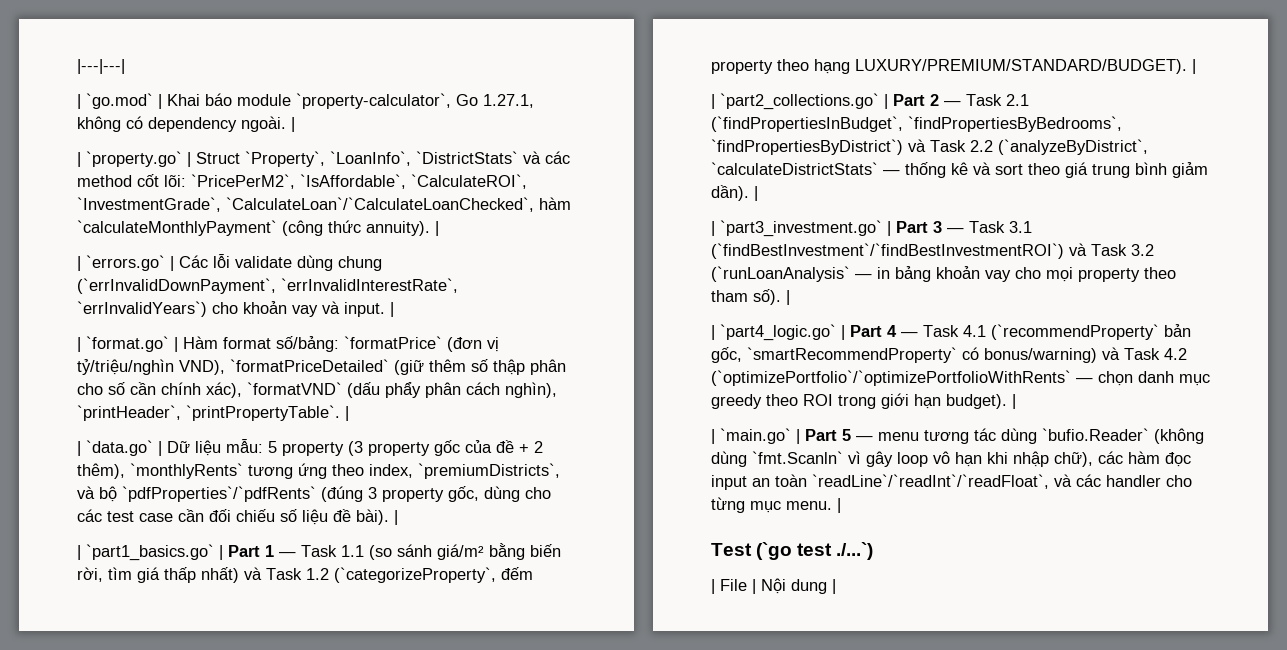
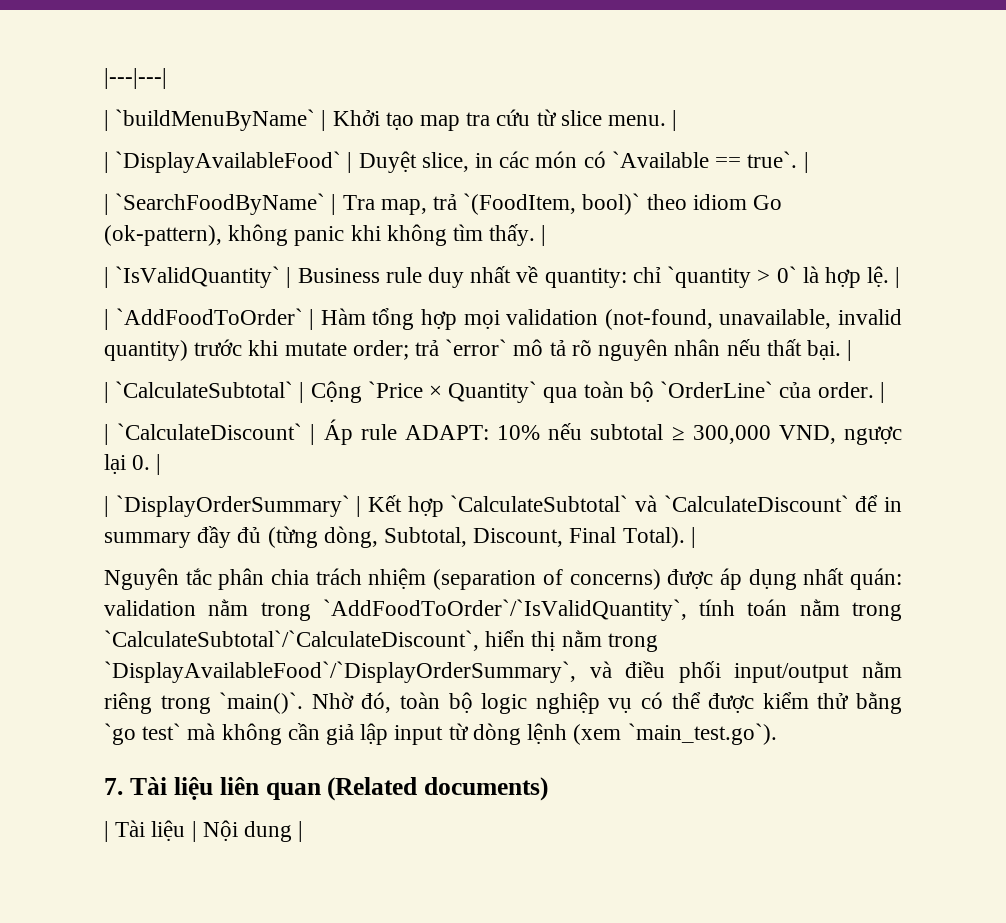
[86,93,534,109] [77,116,295,132] [77,151,570,167] [77,174,527,189] [77,197,571,212] [77,220,439,236] [77,254,382,271] [77,278,458,294] [77,301,394,317] [77,336,499,352] [77,359,566,375] [77,382,557,398] [77,405,349,421] [77,439,543,456] [77,463,560,479] [77,486,551,502] [77,509,398,525] [77,543,561,561] [77,567,533,583] [711,59,1196,74] [711,93,1029,110] [711,116,1122,132] [711,139,1148,155] [711,162,1208,178] [711,185,758,201] [711,220,1032,237] [711,243,1154,259] [711,266,1176,282] [711,289,790,305] [711,324,1191,341] [711,347,1187,363] [711,370,1210,386] [711,393,1016,409] [711,428,1204,444] [711,451,1191,467] [711,474,1192,490] [711,497,841,513] [711,542,874,560] [711,579,747,594] `go.mod` | Khai báo module `property-calculator`, Go 1.27.1, không có dependency ngoài. | // | `property.go` | Struct `Property`, `LoanInfo`, `DistrictStats` và các method cốt lõi: `PricePerM2`, `IsAffordable`, `CalculateROI`, `InvestmentGrade`, `CalculateLoan`/`CalculateLoanChecked`, hàm `calculateMonthlyPayment` (công thức annuity). | // | `errors.go` | Các lỗi validate dùng chung (`errInvalidDownPayment`, `errInvalidInterestRate`, `errInvalidYears`) cho khoản vay và input. | // | `format.go` | Hàm format số/bảng: `formatPrice` (đơn vị tỷ/triệu/nghìn VND), `formatPriceDetailed` (giữ thêm số thập phân cho số cần chính xác), `formatVND` (dấu phẩy phân cách nghìn), `printHeader`, `printPropertyTable`. | // | `data.go` | Dữ liệu mẫu: 5 property (3 property gốc của đề + 2 thêm), `monthlyRents` tương ứng theo index, `premiumDistricts`, và bộ `pdfProperties`/`pdfRents` (đúng 3 property gốc, dùng cho các test case cần đối chiếu số liệu đề bài). | // | `part1_basics.go` | Part 1 — Task 1.1 (so sánh giá/m² bằng biến rời, tìm giá thấp nhất) và Task 1.2 (`categorizeProperty`, đếm property theo hạng LUXURY/PREMIUM/STANDARD/BUDGET). | // | `part2_collections.go` | Part 2 — Task 2.1 (`findPropertiesInBudget`, `findPropertiesByBedrooms`, `findPropertiesByDistrict`) và Task 2.2 (`analyzeByDistrict`, `calculateDistrictStats` — thống kê và sort theo giá trung bình giảm dần). | // | `part3_investment.go` | Part 3 — Task 3.1 (`findBestInvestment`/`findBestInvestmentROI`) và Task 3.2 (`runLoanAnalysis` — in bảng khoản vay cho mọi property theo tham số). | // | `part4_logic.go` | Part 4 — Task 4.1 (`recommendProperty` bản gốc, `smartRecommendProperty` có bonus/warning) và Task 4.2 (`optimizePortfolio`/`optimizePortfolioWithRents` — chọn danh mục greedy theo ROI trong giới hạn budget). | // | `main.go` | Part 5 — menu tương tác dùng `bufio.Reader` (không dùng `fmt.Scanln` vì gây loop vô hạn khi nhập chữ), các hàm đọc input an toàn `readLine`/`readInt`/`readFloat`, và các handler cho từng mục menu. | // Test (`go test ./...`) // | File -> [115,109,678,131] [104,151,809,173] [104,193,783,215] [104,224,547,246] [104,266,901,288] [104,308,903,330] [104,339,853,361] [104,381,885,403] [104,419,902,445] [104,454,162,475] [104,495,902,517] [104,526,696,548] [104,568,903,590] [104,599,903,621] [104,630,658,652] [104,661,903,683] [104,692,903,714] [104,723,777,745] [104,777,549,801] [104,820,186,842] `buildMenuByName` | Khởi tạo map tra cứu từ slice menu. | // | `DisplayAvailableFood` | Duyệt slice, in các món có `Available == true`. | // | `SearchFoodByName` | Tra map, trả `(FoodItem, bool)` theo idiom Go (ok-pattern), không panic khi không tìm thấy. | // | `IsValidQuantity` | Business rule duy nhất về quantity: chỉ `quantity > 0` là hợp lệ. | // | `AddFoodToOrder` | Hàm tổng hợp mọi validation (not-found, unavailable, invalid quantity) trước khi mutate order; trả `error` mô tả rõ nguyên nhân nếu thất bại. | // | `CalculateSubtotal` | Cộng `Price × Quantity` qua toàn bộ `OrderLine` của order. | // | `CalculateDiscount` | Áp rule ADAPT: 10% nếu subtotal ≥ 300,000 VND, ngược lại 0. | // | `DisplayOrderSummary` | Kết hợp `CalculateSubtotal` và `CalculateDiscount` để in summary đầy đủ (từng dòng, Subtotal, Discount, Final Total). | // Nguyên tắc phân chia trách nhiệm (separation of concerns) được áp dụng nhất quán: validation nằm trong `AddFoodToOrder`/`IsValidQuantity`, tính toán nằm trong `CalculateSubtotal`/`CalculateDiscount`, hiển thị nằm trong `DisplayAvailableFood`/`DisplayOrderSummary`, và điều phối input/output nằm riêng trong `main()`. Nhờ đó, toàn bộ logic nghiệp vụ có thể được kiểm thử bằng `go test` mà không cần giả lập input từ dòng lệnh (xem `main_test.go`). // 7. Tài liệu liên quan (Related documents) // | Tài liệu

